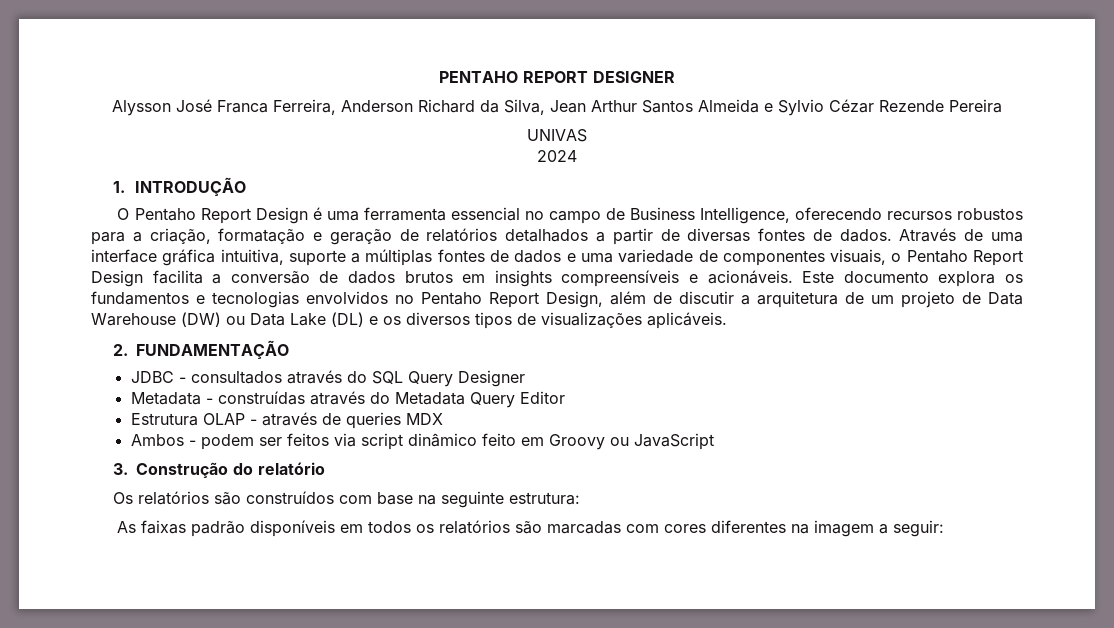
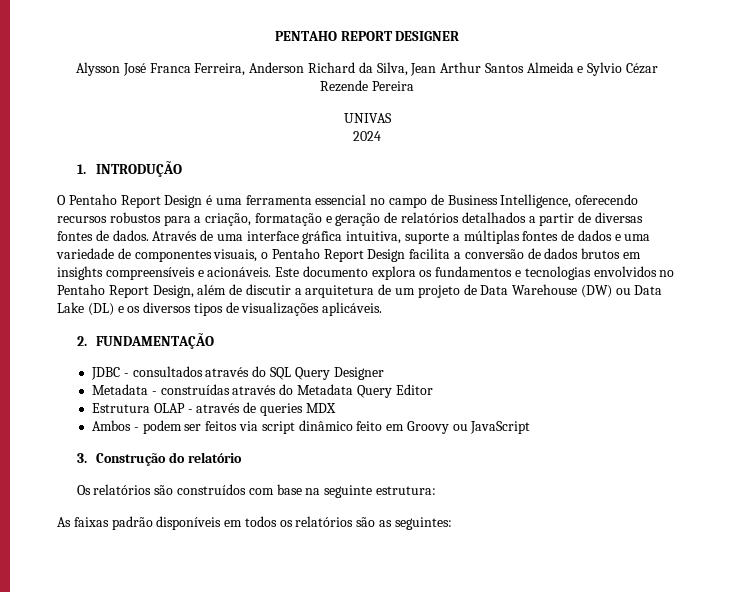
[547,520,945,537] marcadas com cores diferentes na imagem a seguir: -> [379,517,452,530] as seguintes:

